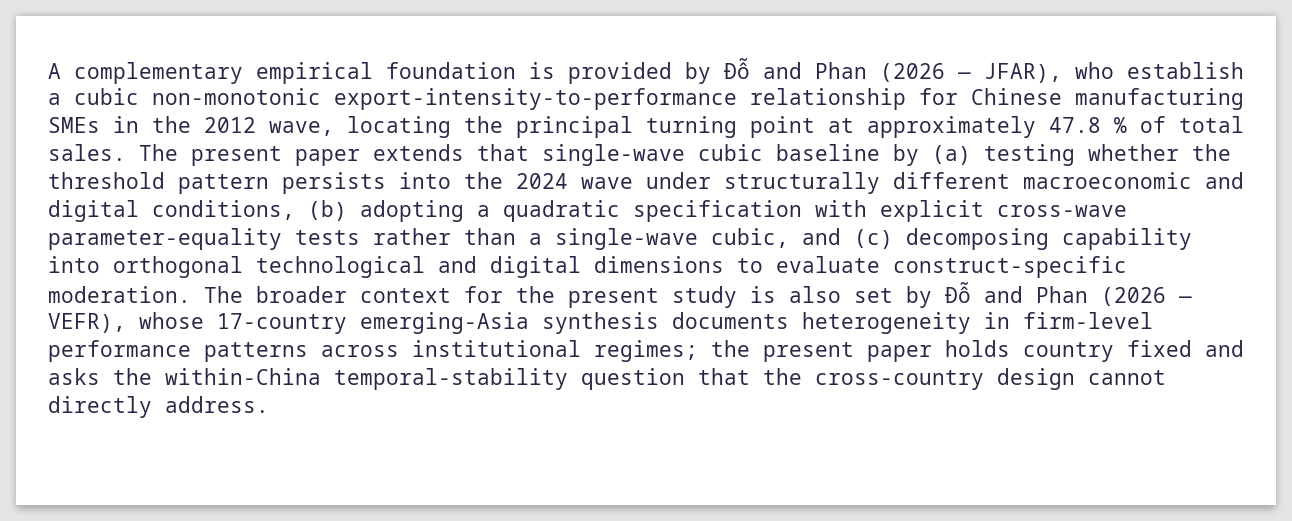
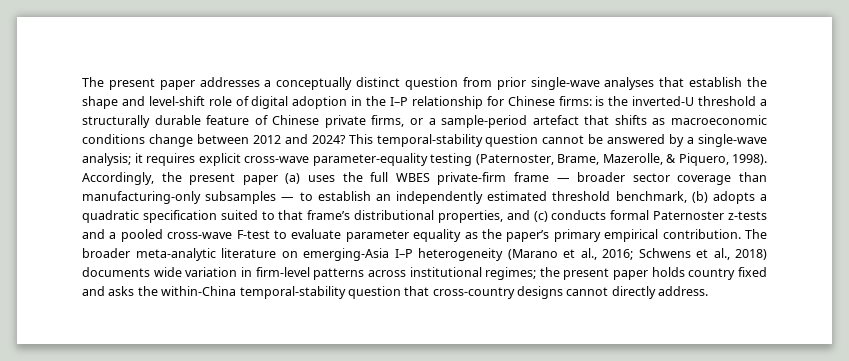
[48,58,1244,84] [48,88,1244,110] [48,116,1244,138] [48,144,1231,166] [48,172,1244,194] [48,200,1127,222] [48,228,1192,250] [48,256,1127,278] [48,282,1192,308] [48,312,971,334] A complementary empirical foundation is provided by Đỗ and Phan (2026 — JFAR), who establish a cubic non-monotonic export-intensity-to-performance relationship for Chinese manufacturing SMEs in the 2012 wave, locating the principal turning point at approximately 47.8 % of total sales. The present paper extends that single-wave cubic baseline by (a) testing whether the threshold pattern persists into the 2024 wave under structurally different macroeconomic and digital conditions, (b) adopting a quadratic specification with explicit cross-wave parameter-equality tests rather than a single-wave cubic, and (c) decomposing capability into orthogonal technological and digital dimensions to evaluate construct-specific moderation. The broader context for the present study is also set by Đỗ and Phan (2026 — VEFR), whose 17-country emerging-Asia synthesis documents heterogeneity -> [82,77,767,90] [82,96,768,109] [82,115,767,128] [82,134,768,147] [82,153,767,166] [82,172,768,185] [82,191,767,204] [82,210,767,223] [82,229,767,242] [82,248,767,261] [82,267,238,277] The present paper addresses a conceptually distinct question from prior single-wave analyses that establish the shape and level-shift role of digital adoption in the I–P relationship for Chinese firms: is the inverted-U threshold a structurally durable feature of Chinese private firms, or a sample-period artefact that shifts as macroeconomic conditions change between 2012 and 2024? This temporal-stability question cannot be answered by a single-wave analysis; it requires explicit cross-wave parameter-equality testing (Paternoster, Brame, Mazerolle, & Piquero, 1998). Accordingly, the present paper (a) uses the full WBES private-firm frame — broader sector coverage than manufacturing-only subsamples — to establish an independently estimated threshold benchmark, (b) adopts a quadratic specification suited to that frame’s distributional properties, and (c) conducts formal Paternoster z-tests and a pooled cross-wave F-test to evaluate parameter equality as the paper’s primary empirical contribution. The broader meta-analytic literature on emerging-Asia I–P heterogeneity (Marano et al., 2016; Schwens et al., 2018) documents wide variation
[48,340,191,362] performance -> (310, 272) none
[763,368,1075,390] the cross-country design -> [432,286,563,299] cross-country designs

